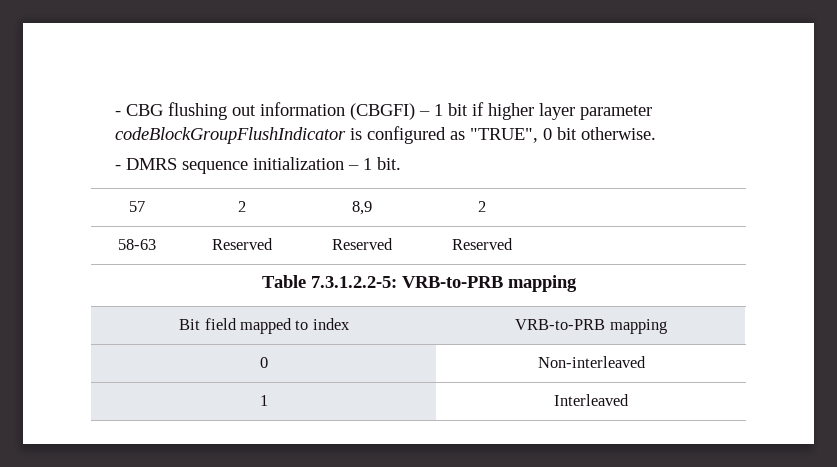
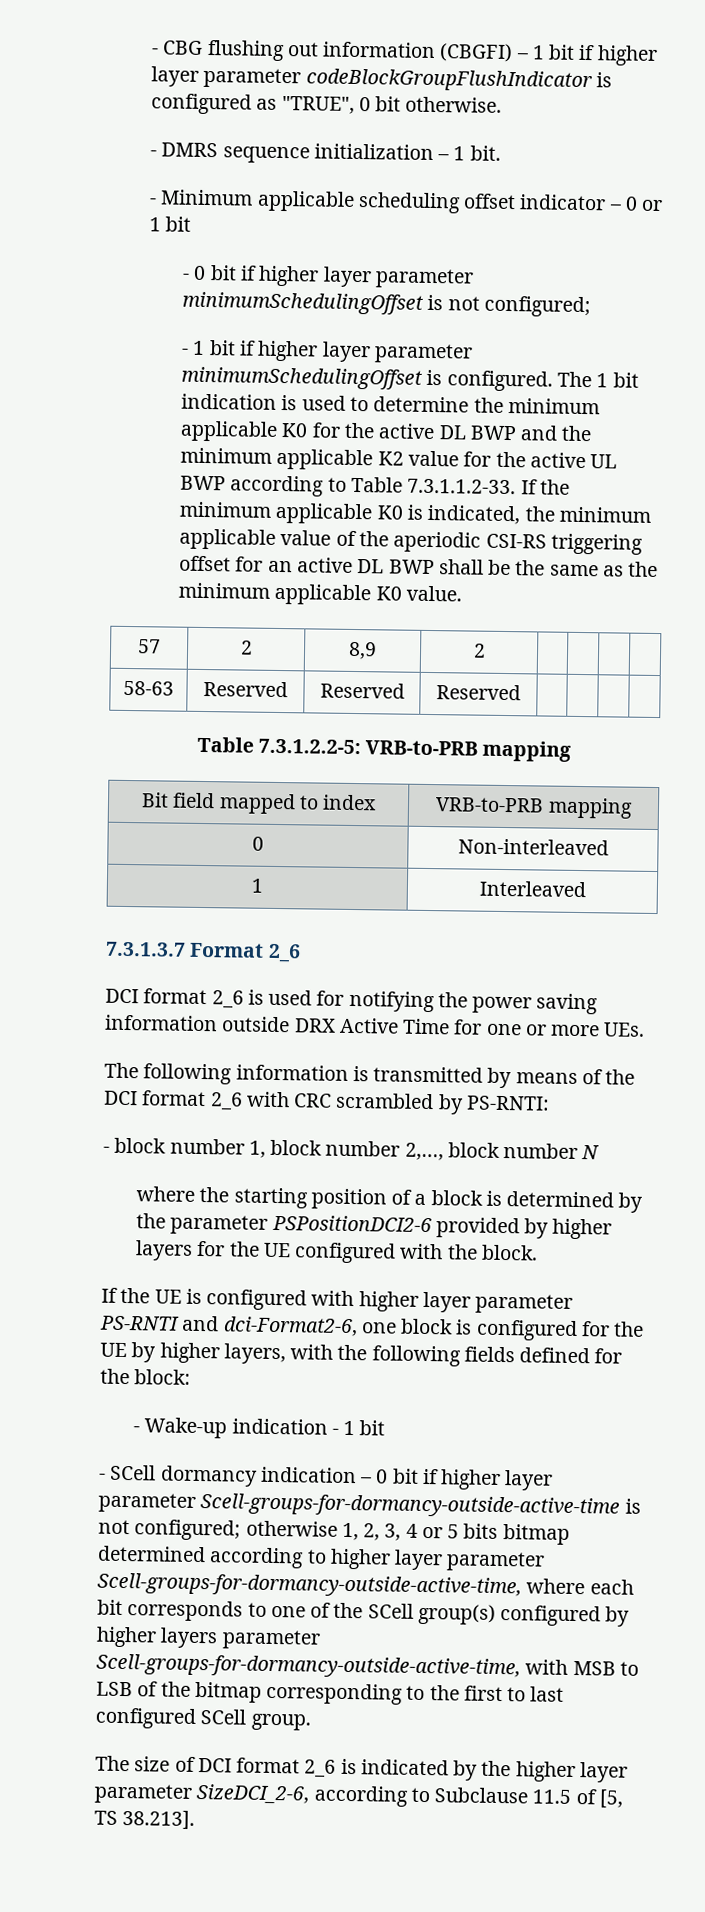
(402, 163) none -> [149,189,664,214] [149,216,192,232] [182,265,474,289] [182,291,592,318] [181,340,473,364] [181,366,639,392] [181,393,600,415] [180,420,593,442] [180,447,618,471] [180,475,570,497] [179,501,651,525] [179,528,643,555] [179,555,659,578] [178,582,463,606] // - Minimum applicable scheduling offset indicator – 0 or 1 bit // - 0 bit if higher layer parameter minimumSchedulingOffset is not configured; // - 1 bit if higher layer parameter minimumSchedulingOffset is configured. The 1 bit indication is used to determine the minimum applicable K0 for the active DL BWP and the minimum applicable K2 value for the active UL BWP according to Table 7.3.1.1.2-33. If the minimum applicable K0 is indicated, the minimum applicable value of the aperiodic CSI-RS triggering offset for an active DL BWP shall be the same as the minimum applicable K0 value.
(629, 400) none -> [105,941,301,963] [105,988,599,1015] [105,1014,646,1037] [104,1062,636,1089] [104,1090,550,1115] [103,1137,601,1161] [136,1186,644,1213] [136,1213,613,1240] [135,1240,538,1264] [101,1287,574,1314] [100,1315,645,1342] [100,1342,623,1367] [100,1368,192,1385] [133,1417,386,1439] [99,1464,554,1491] [98,1492,641,1519] [98,1519,570,1545] [97,1545,546,1572] [97,1572,634,1599] [97,1599,631,1627] [96,1626,321,1650] [96,1653,639,1680] [96,1681,565,1705] [95,1707,311,1731] [95,1755,628,1783] [94,1783,623,1809] [94,1810,196,1830] // 7.3.1.3.7 Format 2_6 // DCI format 2_6 is used for notifying the power saving information outside DRX Active Time for one or more UEs. // The following information is transmitted by means of the DCI format 2_6 with CRC scrambled by PS-RNTI: // - block number 1, block number 2,…, block number N // where the starting position of a block is determined by the parameter PSPositionDCI2-6 provided by higher layers for the UE configured with the block. // If the UE is configured with higher layer parameter PS-RNTI and dci-Format2-6, one block is configured for the UE by higher layers, with the following fields defined for the block: // - Wake-up indication - 1 bit // - SCell dormancy indication – 0 bit if higher layer parameter Scell-groups-for-dormancy-outside-active-time is not configured; otherwise 1, 2, 3, 4 or 5 bits bitmap determined according to higher layer parameter Scell-groups-for-dormancy-outside-active-time, where each bit corresponds to one of the SCell group(s) configured by higher layers parameter Scell-groups-for-dormancy-outside-active-time, with MSB to LSB of the bitmap corresponding to the first to last configured SCell group. // The size of DCI format 2_6 is indicated by the higher layer parameter SizeDCI_2-6, according to Subclause 11.5 of [5, TS 38.213].

